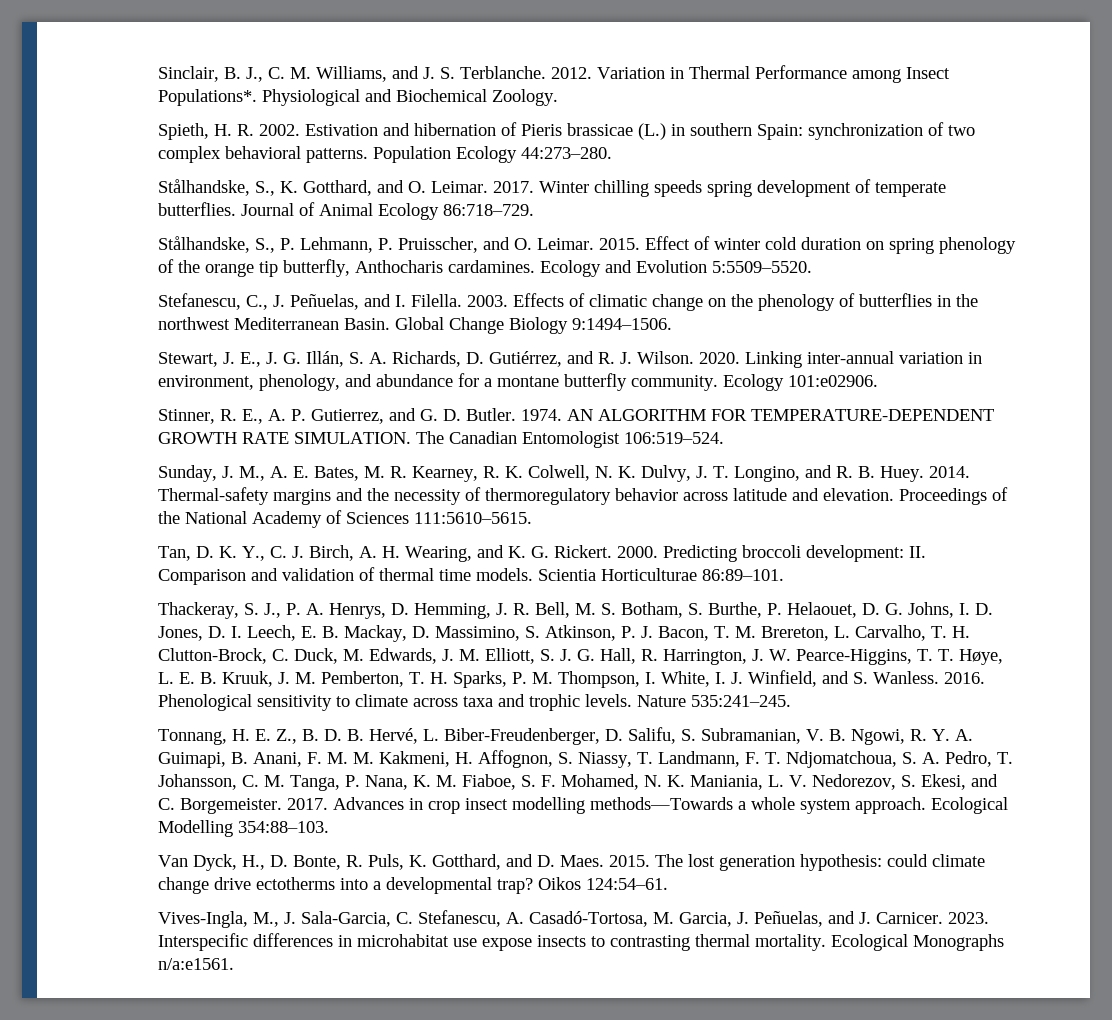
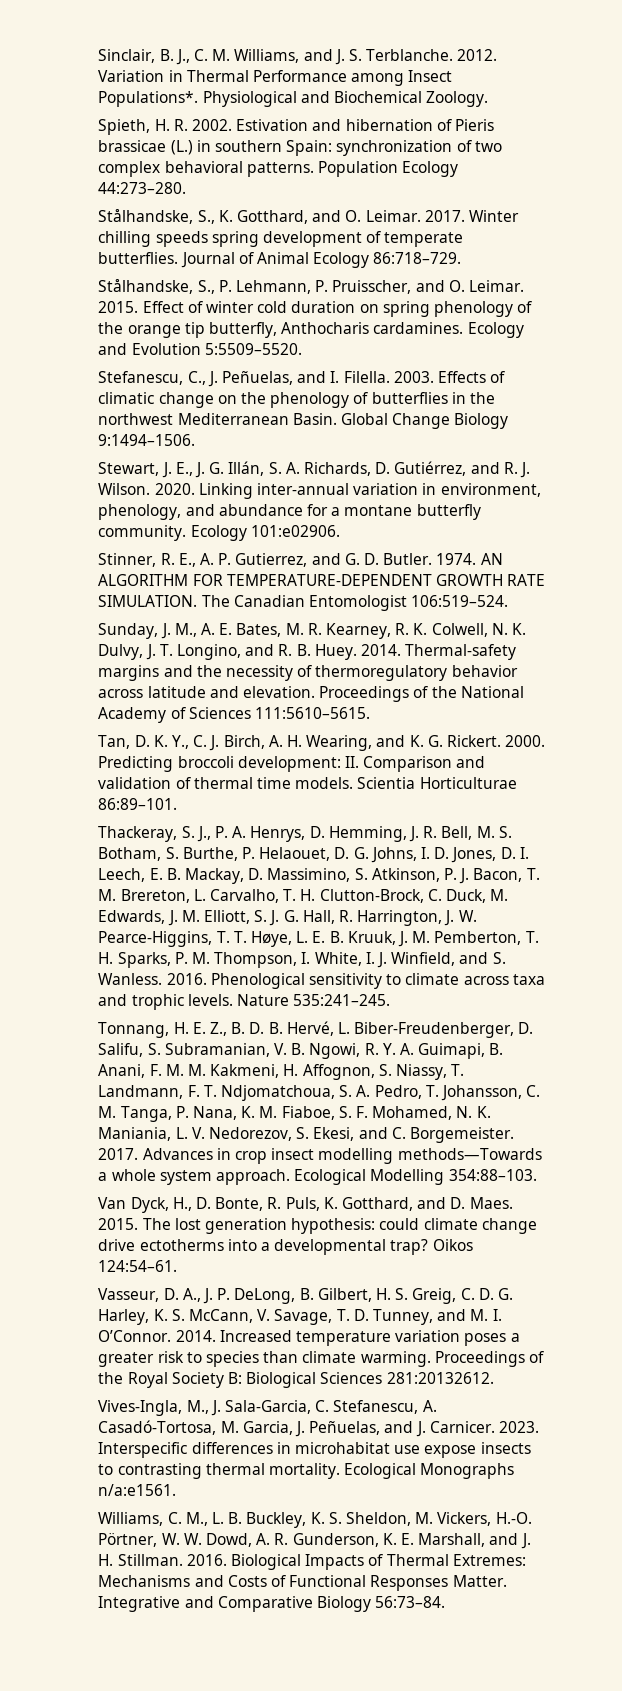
(669, 884) none -> [98,1288,513,1304] [98,1309,502,1325] [98,1330,520,1346] [98,1351,544,1367] [98,1372,494,1388] // Vasseur, D. A., J. P. DeLong, B. Gilbert, H. S. Greig, C. D. G. Harley, K. S. McCann, V. Savage, T. D. Tunney, and M. I. O’Connor. 2014. Increased temperature variation poses a greater risk to species than climate warming. Proceedings of the Royal Society B: Biological Sciences 281:20132612.
(235, 964) none -> [98,1512,532,1528] [98,1533,531,1549] [98,1554,526,1570] [98,1575,507,1591] [98,1596,446,1612] // Williams, C. M., L. B. Buckley, K. S. Sheldon, M. Vickers, H.-O. Pörtner, W. W. Dowd, A. R. Gunderson, K. E. Marshall, and J. H. Stillman. 2016. Biological Impacts of Thermal Extremes: Mechanisms and Costs of Functional Responses Matter. Integrative and Comparative Biology 56:73–84.

